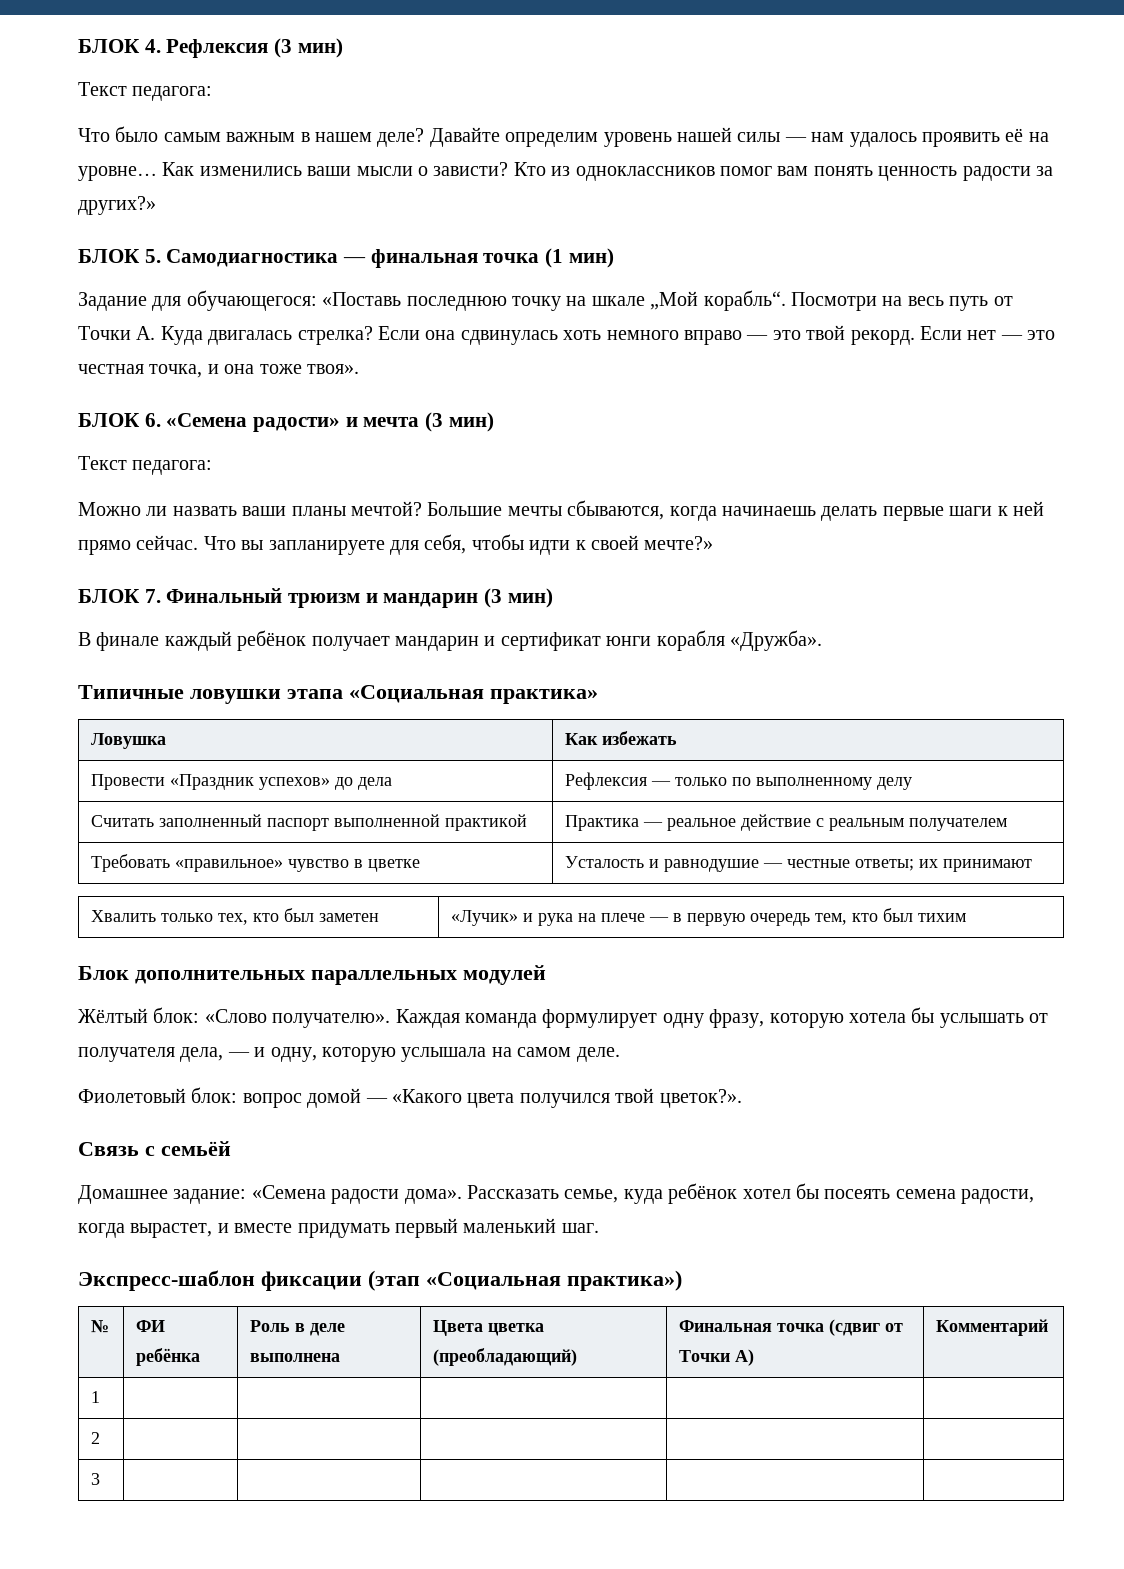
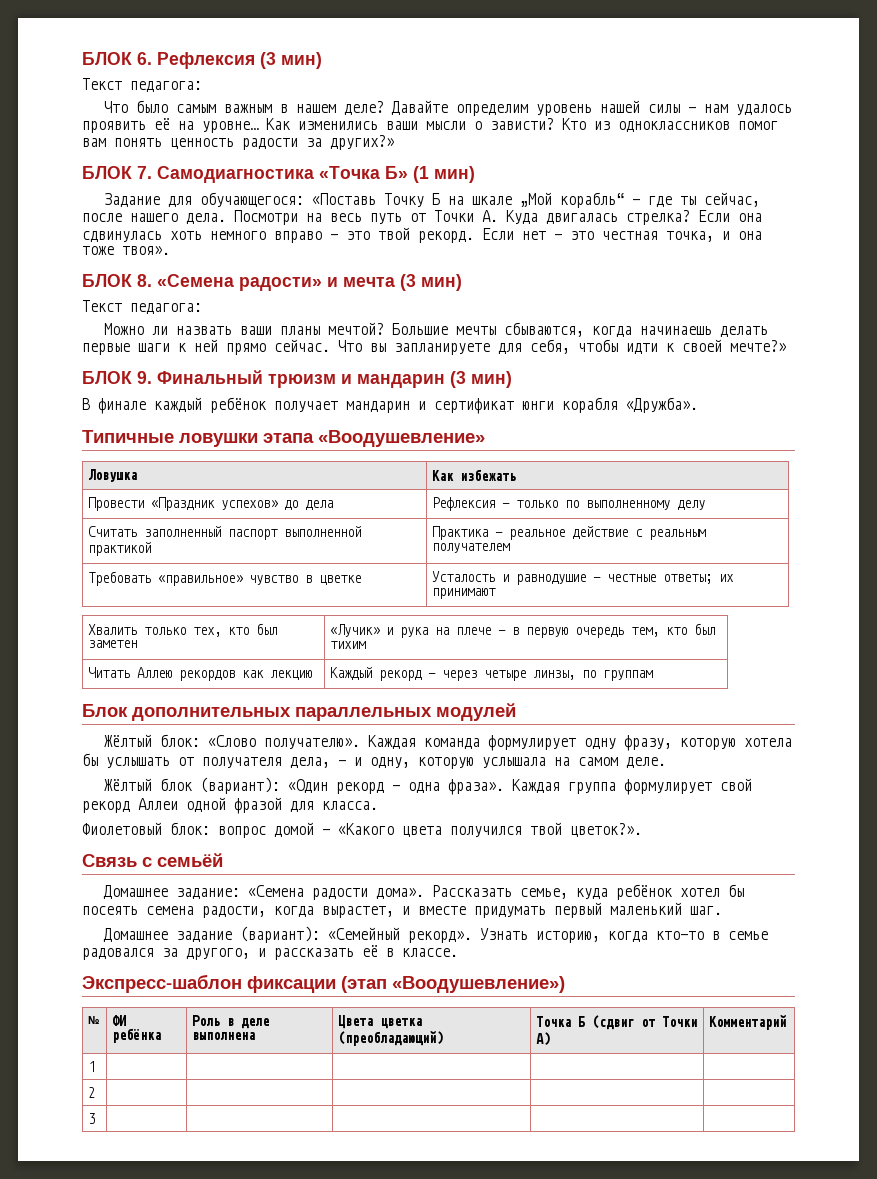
[78,39,161,53] БЛОК 4. -> [82,52,152,65] БЛОК 6.
[144,249,540,268] 5. Самодиагностика — финальная точка -> [137,166,408,183] 7. Самодиагностика «Точка Б»
[406,296,561,311] последнюю точку -> [383,193,440,208] Точку Б
[703,290,786,311] корабль“. -> [559,192,760,208] [82,213,226,224] корабль“ — где ты сейчас, после нашего дела.
[144,413,161,427] 6. -> [137,274,152,287] 8.
[144,589,161,603] 7. -> [137,371,152,384] 9.
[349,685,598,704] «Социальная практика» -> [318,430,485,447] «Воодушевление»
(967, 917) none -> [88,667,313,681] [330,667,654,681] // Читать Аллею рекордов как лекцию | Каждый рекорд — через четыре линзы, по группам
(620, 1054) none -> [103,777,752,795] [82,797,378,814] // Жёлтый блок (вариант): «Один рекорд — одна фраза». Каждая группа формулирует свой рекорд Аллеи одной фразой для класса.
(599, 1228) none -> [102,926,768,943] [82,945,458,960] // Домашнее задание (вариант): «Семейный рекорд». Узнать историю, когда кто-то в семье радовался за другого, и рассказать её в классе.
[426,1270,682,1291] «Социальная практика») -> [392,976,565,993] «Воодушевление»)
[679,1320,825,1332] Финальная точка -> [536,1016,586,1027] Точка Б

